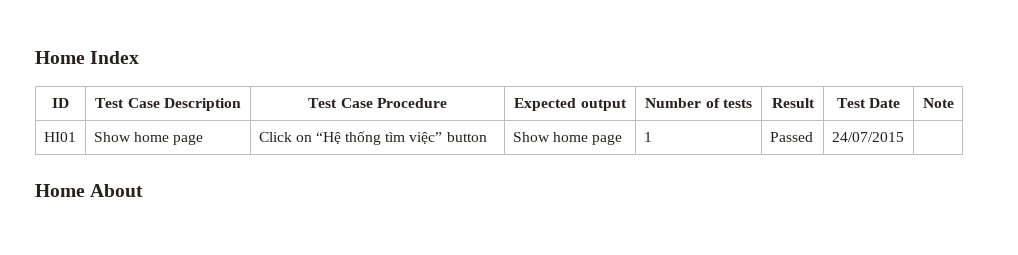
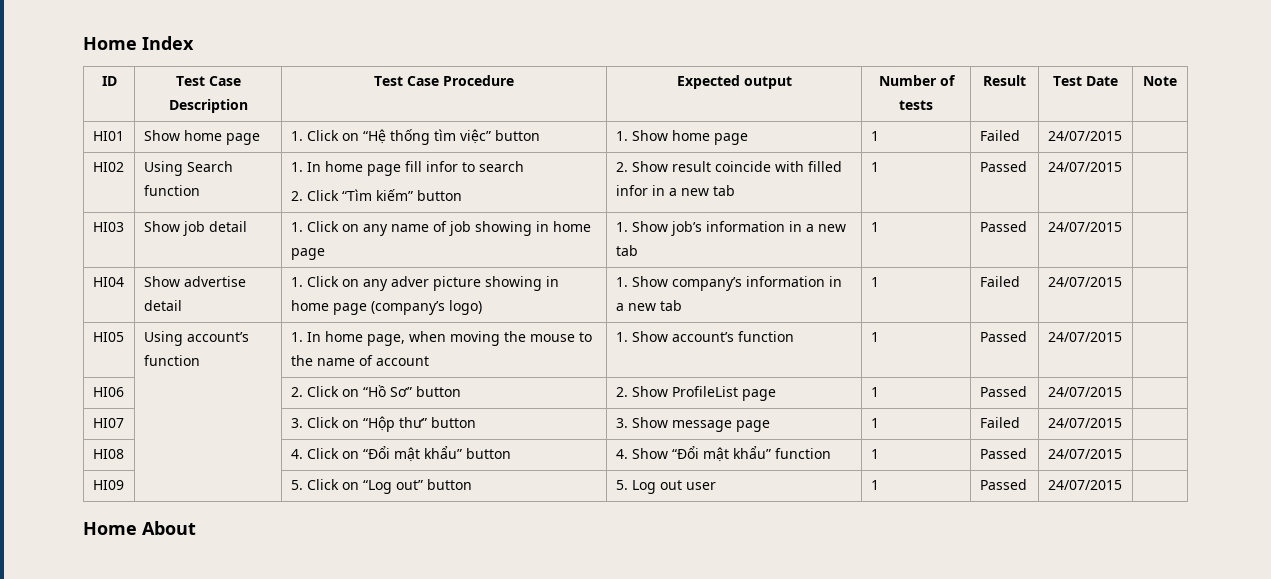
(203, 139) none -> [290,131,303,141] 1.
(487, 137) none -> [615,131,628,141] 1.
(652, 137) none -> [979,130,1020,141] [1047,131,1122,141] [92,162,124,172] [143,161,233,176] [143,185,200,196] [290,161,524,176] [290,189,462,201] [615,161,842,172] [615,185,735,196] [870,162,879,172] [979,161,1027,172] [1047,162,1122,172] [92,222,124,232] [143,221,247,236] [290,221,591,236] [290,248,325,260] [615,221,846,236] [615,245,638,256] [870,222,879,232] [979,221,1027,232] [1047,222,1122,232] [92,277,124,287] [143,276,246,287] [143,300,182,311] [290,276,559,291] [290,300,482,315] [615,276,842,291] [615,300,682,311] [870,277,879,287] [979,276,1020,287] [1047,277,1122,287] [92,332,124,342] [143,331,249,346] [143,355,200,366] [290,331,592,346] [290,355,429,366] [615,331,794,342] [870,332,879,342] [979,331,1027,342] [1047,332,1122,342] [92,387,124,397] [290,385,461,397] [615,386,776,401] [870,387,879,397] [979,386,1027,397] [1047,387,1122,397] [92,418,124,428] [290,416,476,432] [615,417,770,432] [870,418,879,428] [979,417,1020,428] [1047,418,1122,428] [92,449,124,459] [290,446,511,462] [615,446,831,462] [870,449,879,459] [979,448,1027,459] [1047,449,1122,459] [92,480,124,490] [290,479,472,494] [615,480,716,494] [870,480,879,490] | Failed | 24/07/2015 | // HI02 | Using Search function | 1. In home page fill infor to search // 2. Click “Tìm kiếm” button | 2. Show result coincide with filled infor in a new tab | 1 | Passed | 24/07/2015 | // HI03 | Show job detail | 1. Click on any name of job showing in home page | 1. Show job’s information in a new tab | 1 | Passed | 24/07/2015 | // HI04 | Show advertise detail | 1. Click on any adver picture showing in home page (company’s logo) | 1. Show company’s information in a new tab | 1 | Failed | 24/07/2015 | // HI05 | Using account’s function | 1. In home page, when moving the mouse to the name of account | 1. Show account’s function | 1 | Passed | 24/07/2015 | // HI06 | | 2. Click on “Hồ Sơ” button | 2. Show ProfileList page | 1 | Passed | 24/07/2015 | // HI07 | | 3. Click on “Hộp thư” button | 3. Show message page | 1 | Failed | 24/07/2015 | // HI08 | | 4. Click on “Đổi mật khẩu” button | 4. Show “Đổi mật khẩu” function | 1 | Passed | 24/07/2015 | // HI09 | | 5. Click on “Log out” button | 5. Log out user | 1

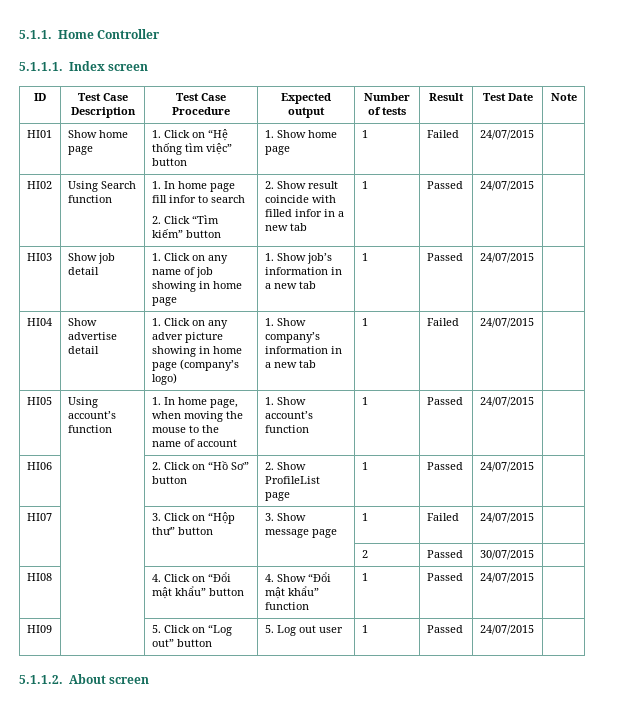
[83,37,137,50] Home -> [19,29,160,39] [19,62,63,71] 5.1.1. Home Controller // 5.1.1.1.
(194, 43) none -> [107,64,148,71] screen
(1122, 423) none -> [361,550,368,558] [426,550,463,558] [479,550,534,560] // | | | | 2 | Passed | 30/07/2015 |
[83,521,196,535] Home About -> [19,674,149,684] 5.1.1.2. About screen

